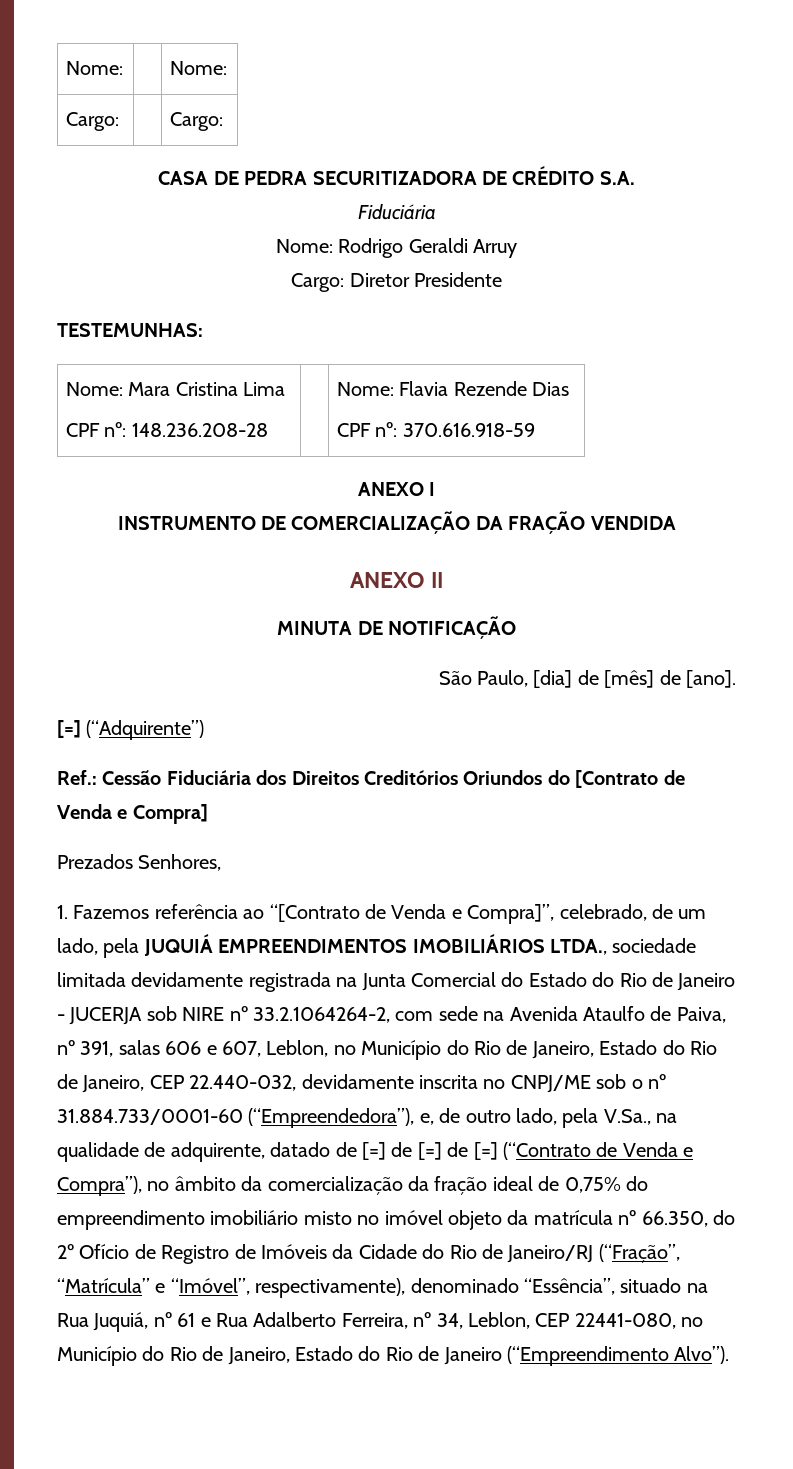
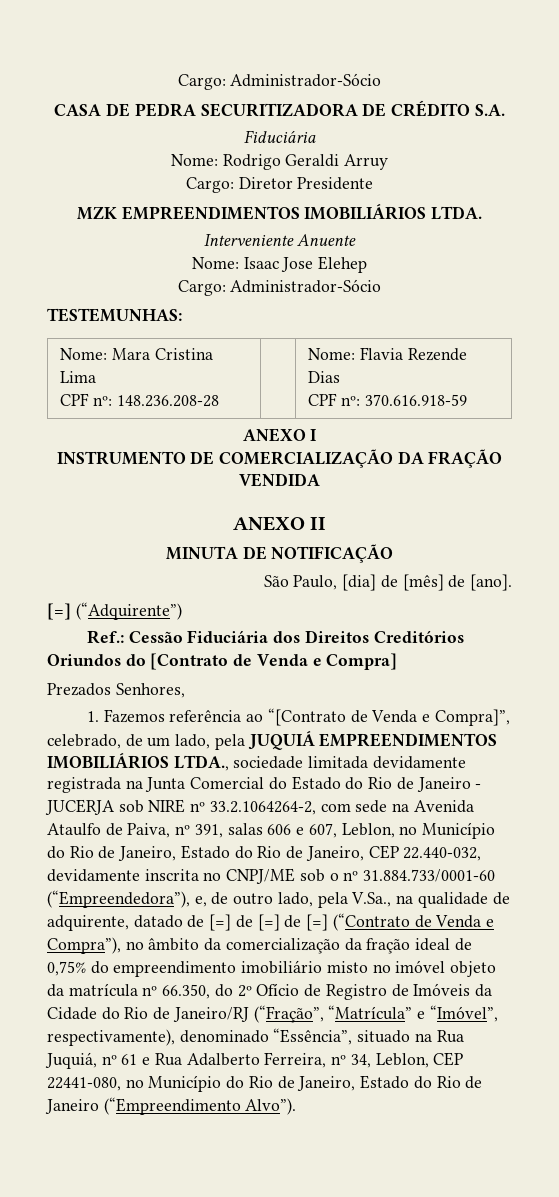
[66,61,124,75] [170,61,228,75] [66,112,120,131] [170,112,224,131] Nome: | | Nome: // Cargo: | | Cargo: -> [177,73,382,90] Cargo: Administrador-Sócio
(502, 279) none -> [76,203,483,220] [203,234,357,246] [191,256,368,273] [177,279,382,296] // MZK EMPREENDIMENTOS IMOBILIÁRIOS LTDA. // Interveniente Anuente // Nome: Isaac Jose Elehep // Cargo: Administrador-Sócio

